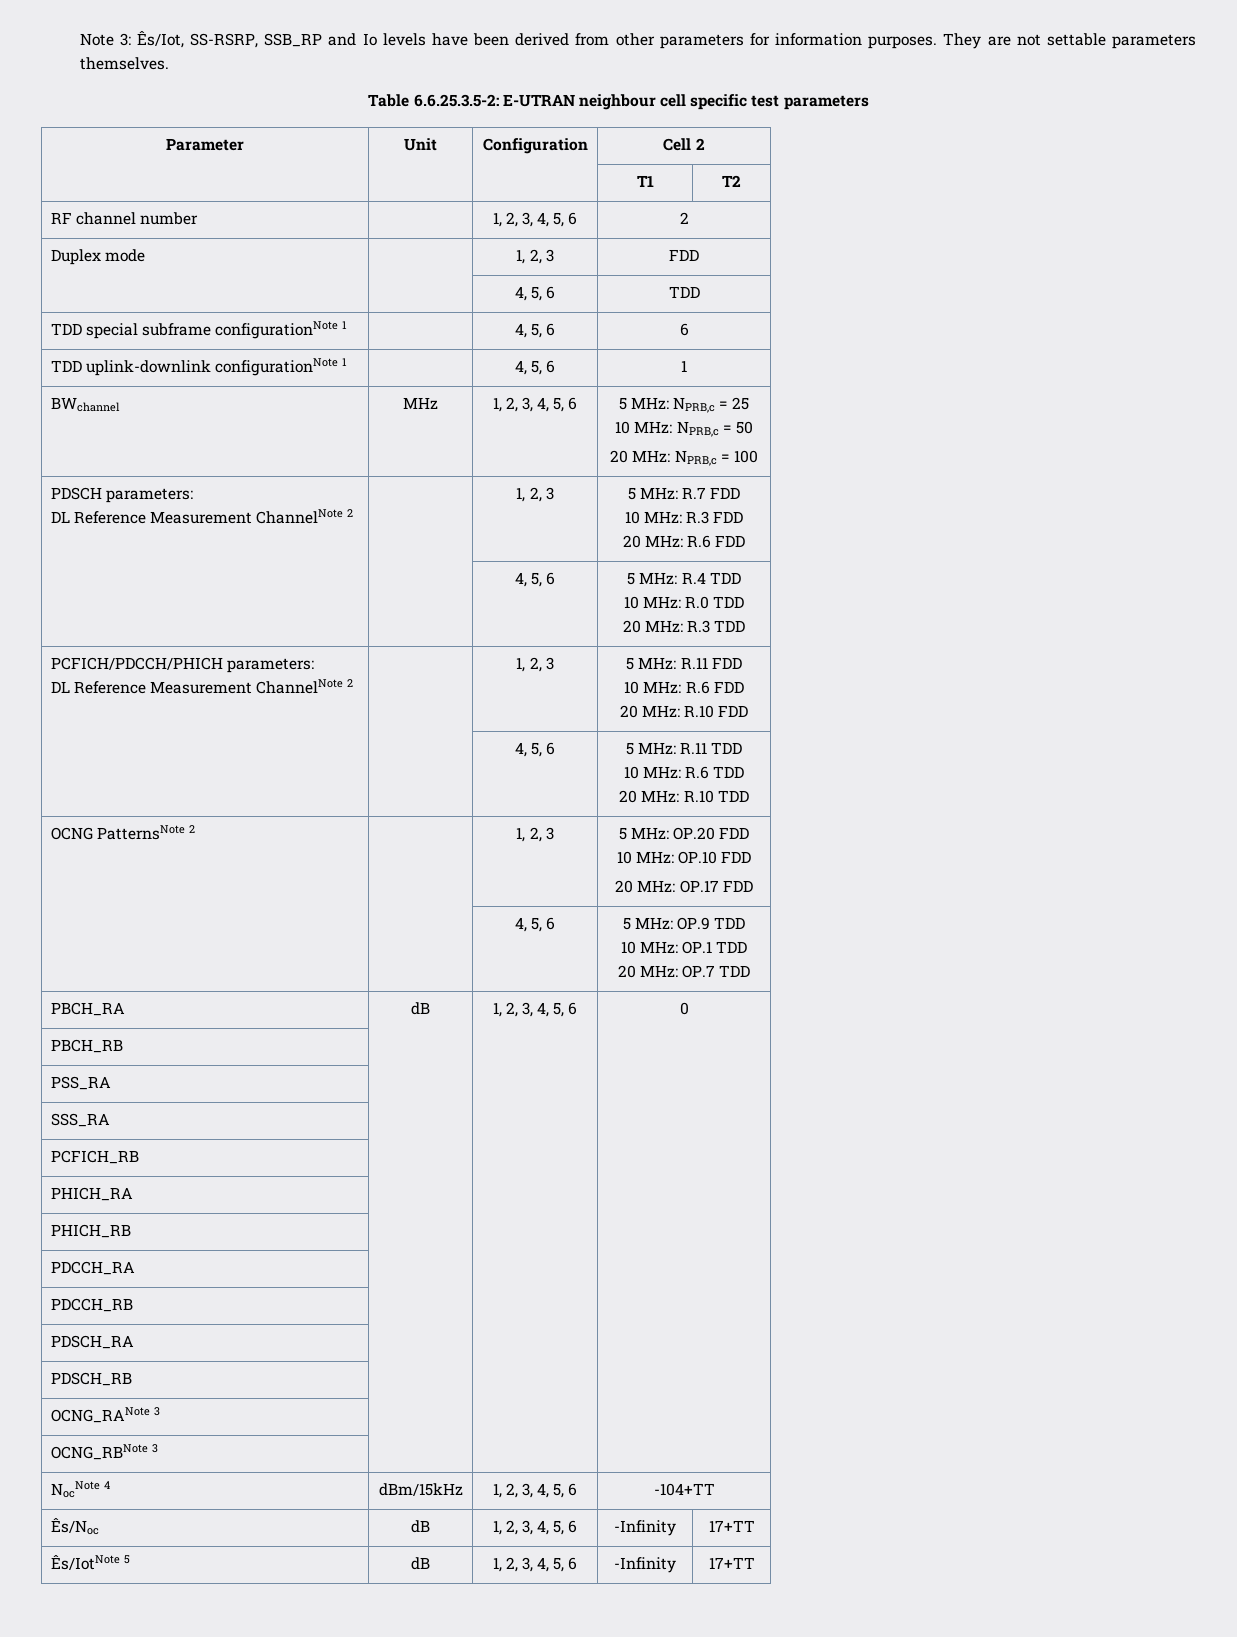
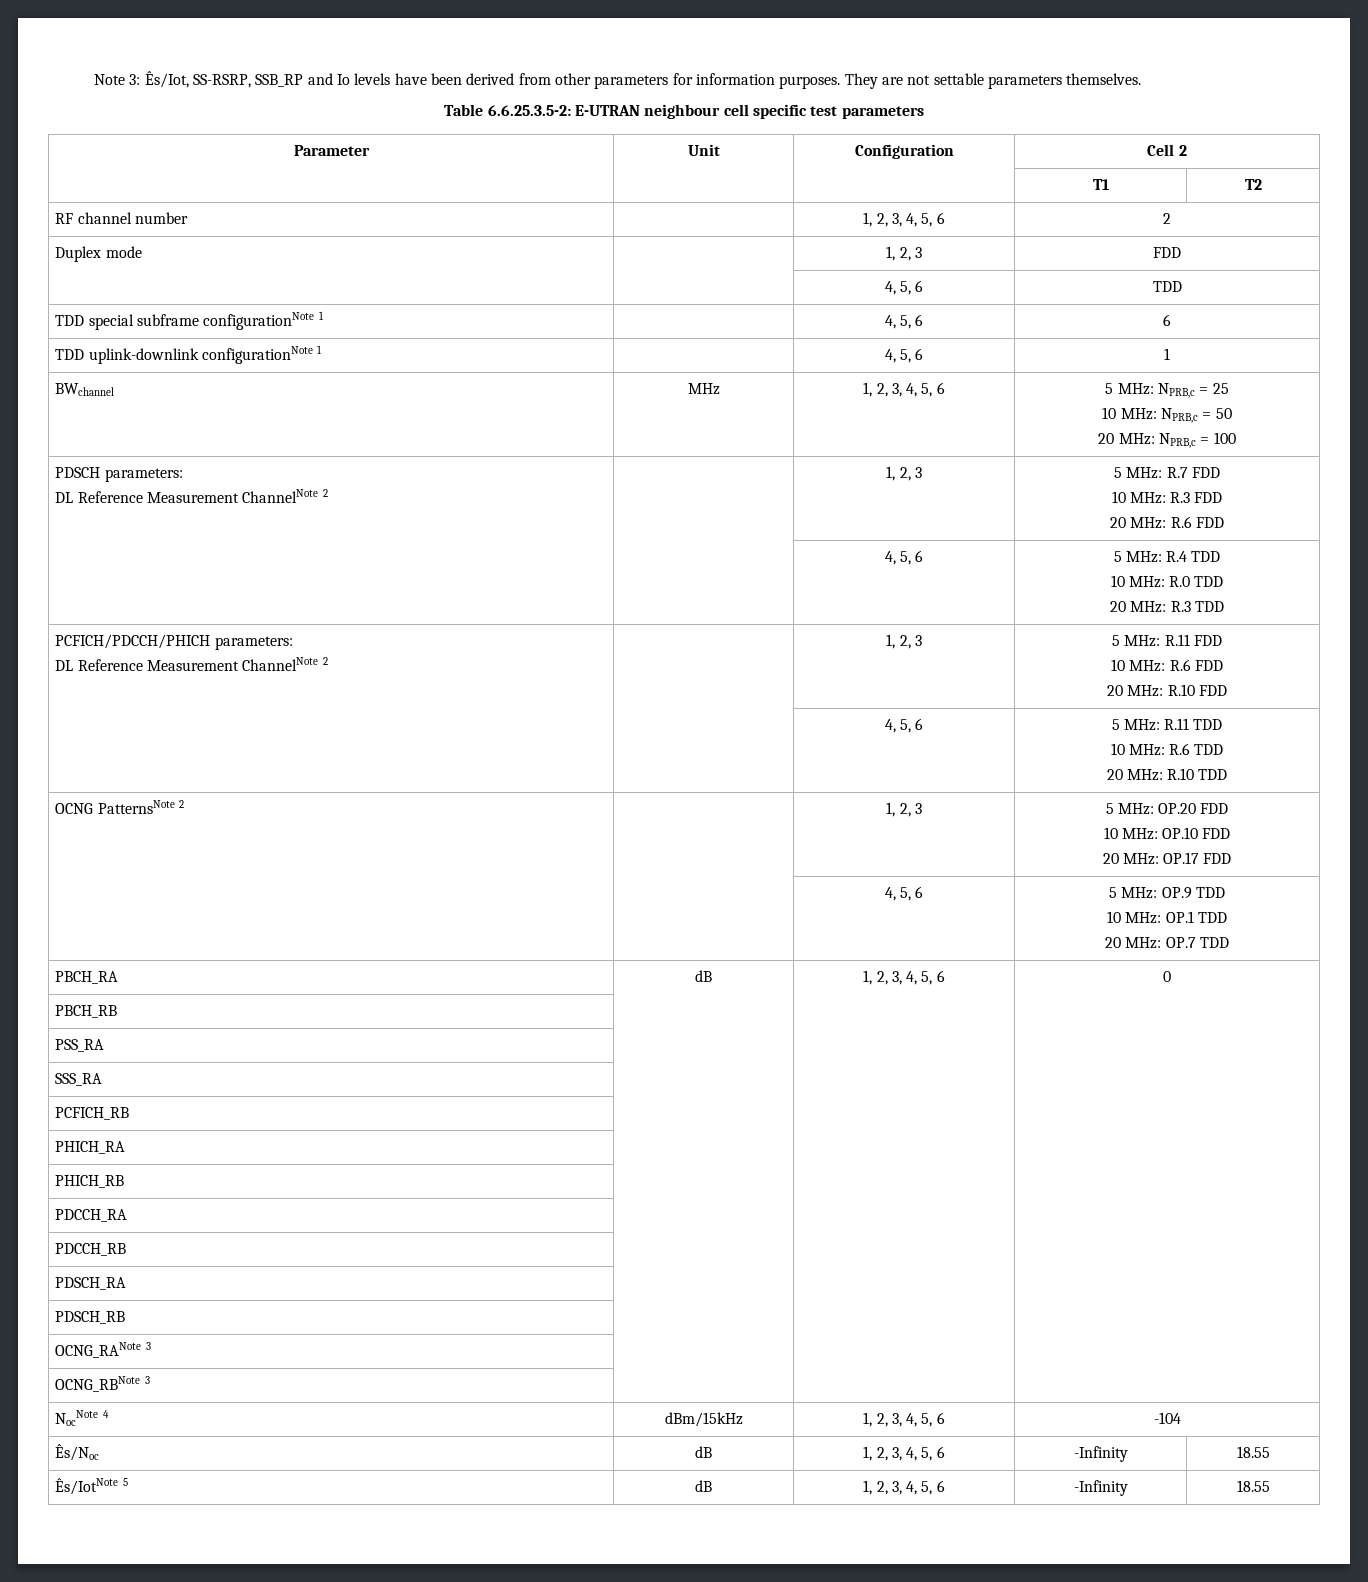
[653,1483,715,1496] -104+TT -> [1153,1412,1181,1424] -104
[708,1520,755,1532] 17+TT -> [1236,1446,1270,1458] 18.55
[708,1557,755,1569] 17+TT -> [1236,1480,1270,1492] 18.55

